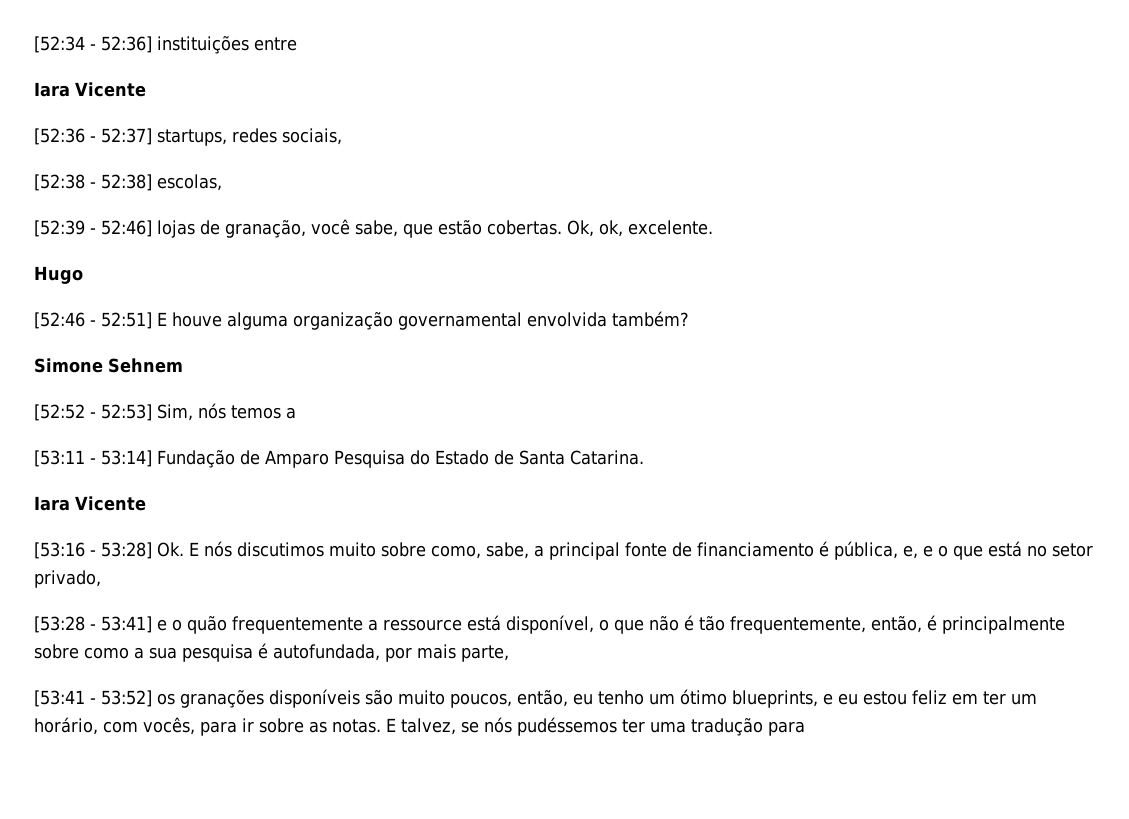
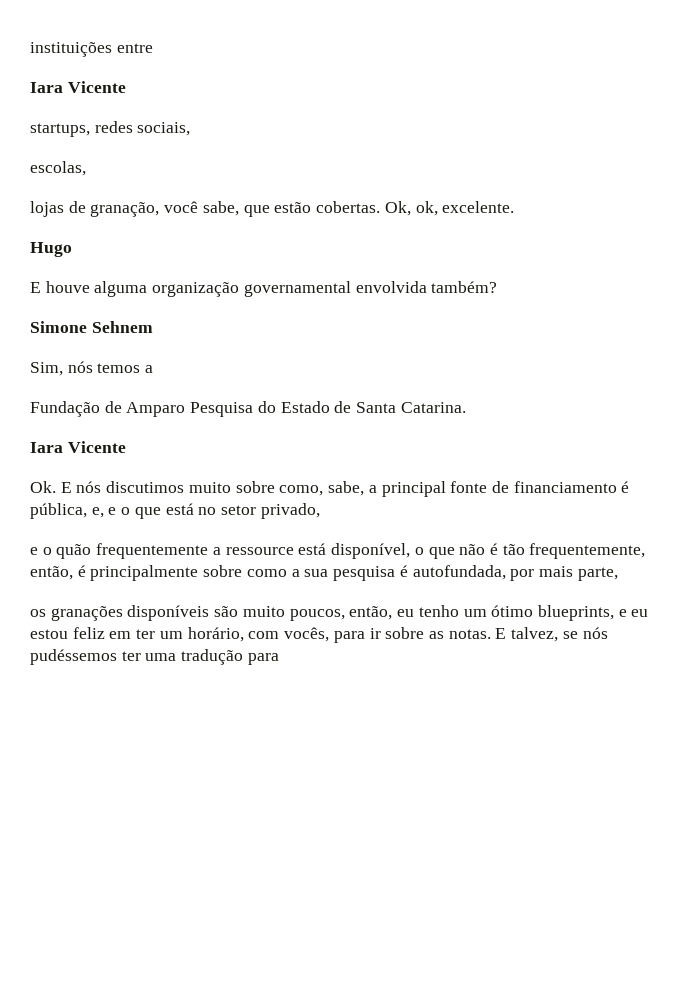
[34,36,152,53] [52:34 - 52:36] -> (30, 49) none
[34,128,152,145] [52:36 - 52:37] -> (126, 87) none
[34,174,222,191] [34,220,152,237] [52:38 - 52:38] escolas, // [52:39 - 52:46] -> [30,161,86,176] escolas, //
[34,312,152,329] [52:46 - 52:51] -> (72, 249) none
[34,404,152,421] [52:52 - 52:53] -> (153, 327) none
[34,450,152,467] [53:11 - 53:14] -> (154, 369) none
[34,542,152,559] [53:16 - 53:28] -> (126, 447) none
[34,616,152,633] [53:28 - 53:41] -> (320, 511) none
[34,690,152,707] [53:41 - 53:52] -> (618, 574) none

